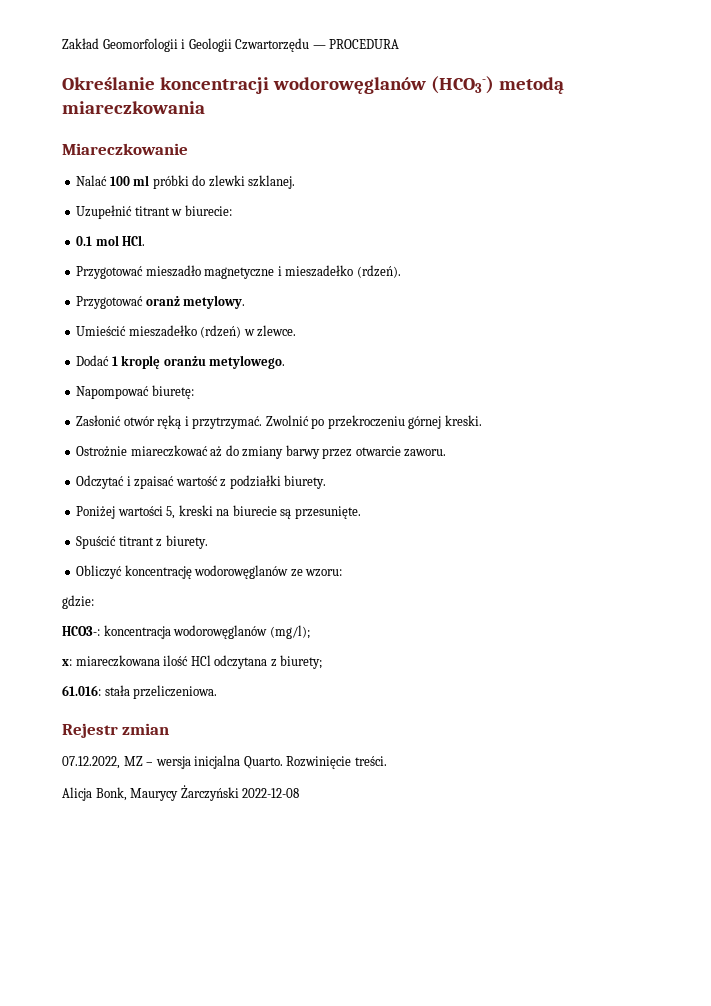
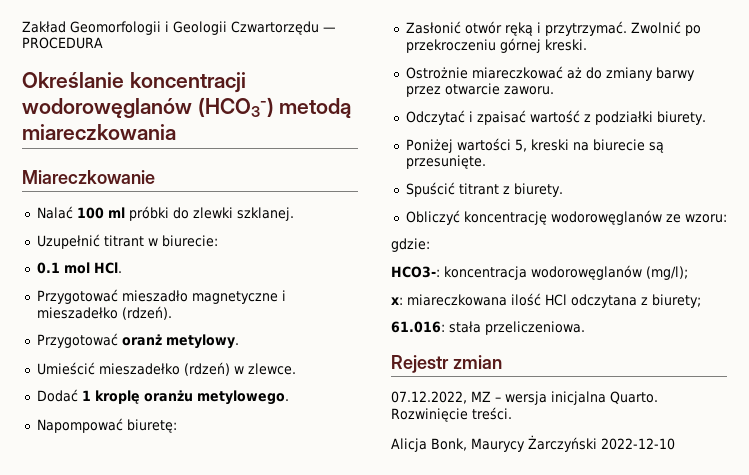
[242,788,300,798] 2022-12-08 -> [601,438,675,450] 2022-12-10

